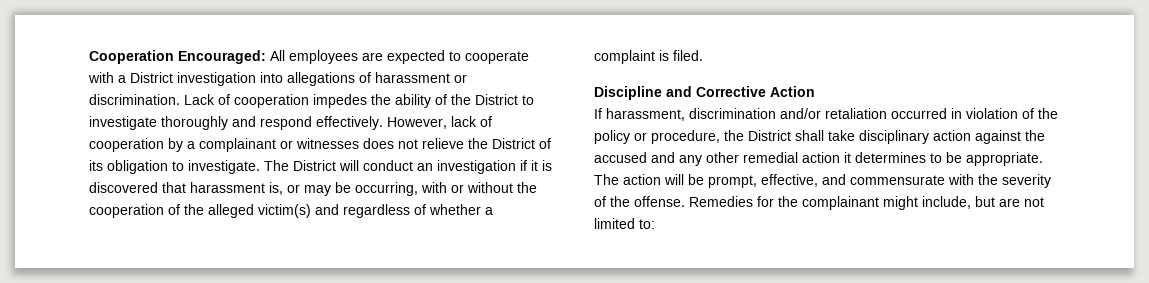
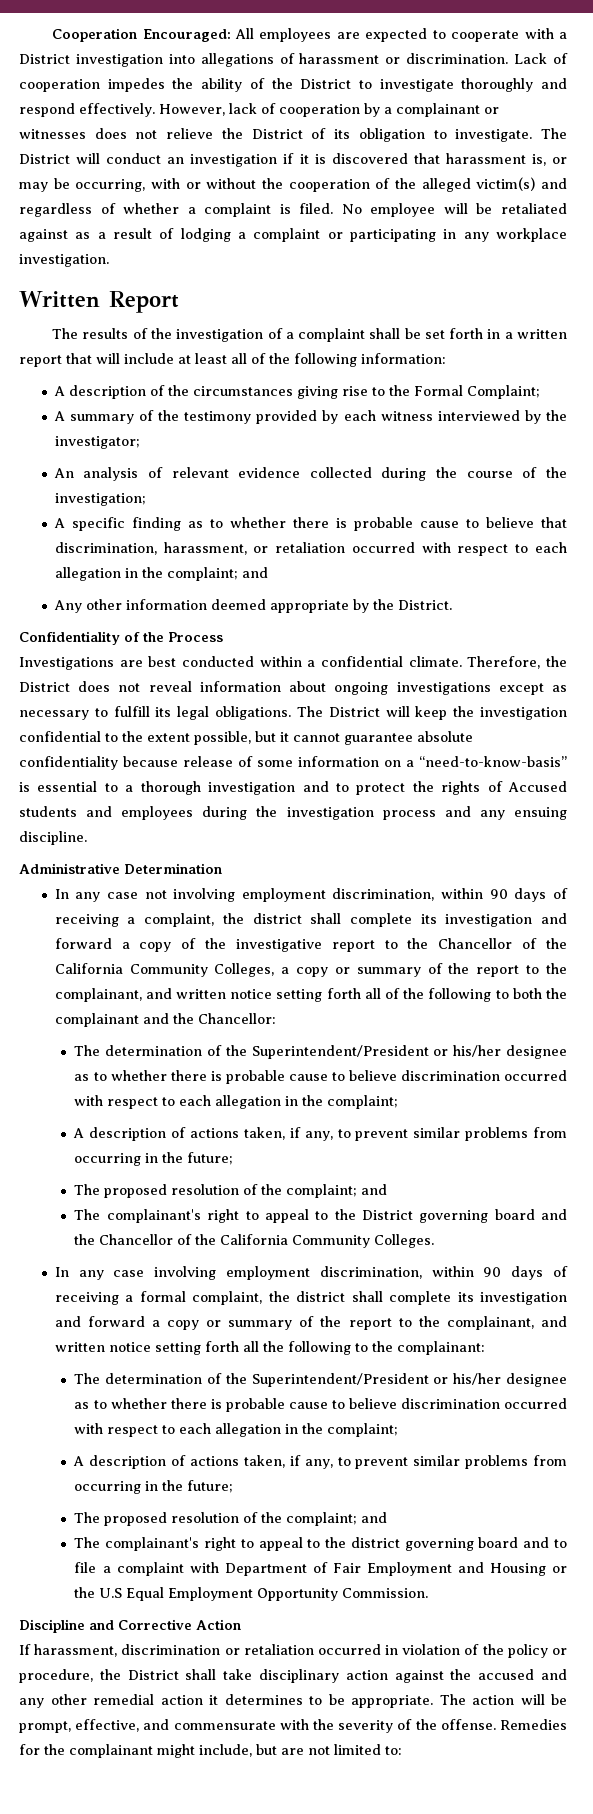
(703, 55) none -> [341,203,568,217] [19,228,567,242] [19,254,109,267] [19,291,179,313] [52,328,567,342] [19,353,446,367] [53,385,540,399] [53,410,567,424] [54,436,140,449] [53,467,567,481] [54,493,146,506] [53,517,567,531] [54,542,568,556] [54,567,268,581] [53,599,452,613] [19,631,223,645] [19,656,567,670] [19,681,567,695] [19,706,567,720] [19,731,473,745] [19,756,567,770] [19,781,568,795] [19,806,567,820] [19,831,87,845] [19,863,222,874] [54,888,568,902] [54,913,567,927] [54,938,567,952] [54,963,567,977] [54,988,567,1002] [54,1013,276,1027] [74,1045,567,1059] [74,1070,567,1084] [74,1095,399,1109] [73,1127,568,1141] [74,1152,234,1166] [74,1184,388,1198] [74,1209,568,1223] [74,1234,435,1248] [54,1266,569,1280] [54,1291,567,1305] [54,1316,568,1330] [54,1341,485,1355] [74,1373,567,1387] [74,1398,567,1412] [74,1423,399,1437] [73,1455,568,1469] [74,1480,234,1494] [74,1512,388,1526] [74,1537,567,1551] [74,1562,567,1576] [74,1587,429,1601] No employee will be retaliated against as a result of lodging a complaint or participating in any workplace investigation. // Written Report // The results of the investigation of a complaint shall be set forth in a written report that will include at least all of the following information: // A description of the circumstances giving rise to the Formal Complaint; // A summary of the testimony provided by each witness interviewed by the investigator; // An analysis of relevant evidence collected during the course of the investigation; // A specific finding as to whether there is probable cause to believe that discrimination, harassment, or retaliation occurred with respect to each allegation in the complaint; and // Any other information deemed appropriate by the District. // Confidentiality of the Process // Investigations are best conducted within a confidential climate. Therefore, the District does not reveal information about ongoing investigations except as necessary to fulfill its legal obligations. The District will keep the investigation confidential to the extent possible, but it cannot guarantee absolute confidentiality because release of some information on a “need-to-know-basis” is essential to a thorough investigation and to protect the rights of Accused students and employees during the investigation process and any ensuing discipline. // Administrative Determination // In any case not involving employment discrimination, within 90 days of receiving a complaint, the district shall complete its investigation and forward a copy of the investigative report to the Chancellor of the California Community Colleges, a copy or summary of the report to the complainant, and written notice setting forth all of the following to both the complainant and the Chancellor: // The determination of the Superintendent/President or his/her designee as to whether there is probable cause to believe discrimination occurred with respect to each allegation in the complaint; // A description of actions taken, if any, to prevent similar problems from occurring in the future; // The proposed resolution of the complaint; and // The complainant's right to appeal to the District governing board and the Chancellor of the California Community Colleges. // In any case involving employment discrimination, within 90 days of receiving a formal complaint, the district shall complete its investigation and forward a copy or summary of the report to the complainant, and written notice setting forth all the following to the complainant: // The determination of the Superintendent/President or his/her designee as to whether there is probable cause to believe discrimination occurred with respect to each allegation in the complaint; // A description of actions taken, if any, to prevent similar problems from occurring in the future; // The proposed resolution of the complaint; and // The complainant's right to appeal to the district governing board and to file a complaint with Department of Fair Employment and Housing or the U.S Equal Employment Opportunity Commission.
[780,108,821,119] and/or -> [224,1648,240,1655] or

